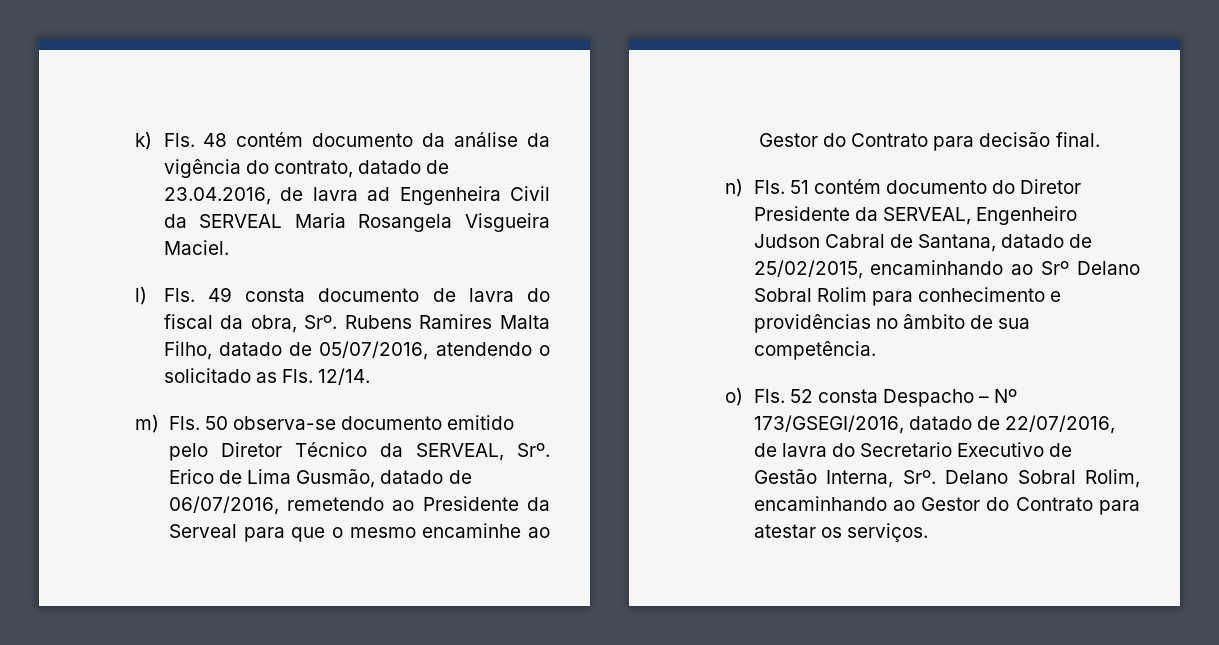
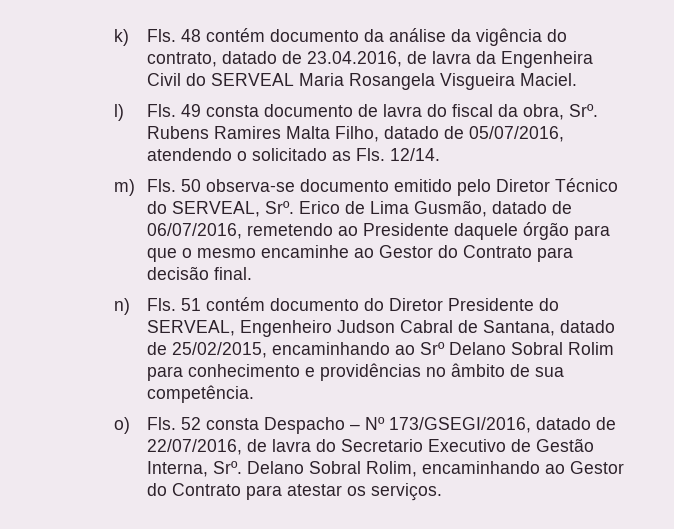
[367,187,391,201] ad -> [475,51,496,64] da
[163,214,187,228] da -> [185,73,206,86] do
[379,443,403,457] da -> [146,201,167,214] do
[527,497,550,511] [168,524,237,538] da Serveal -> [453,222,569,240] daquele órgão
[854,207,878,221] da -> [538,298,559,311] do

